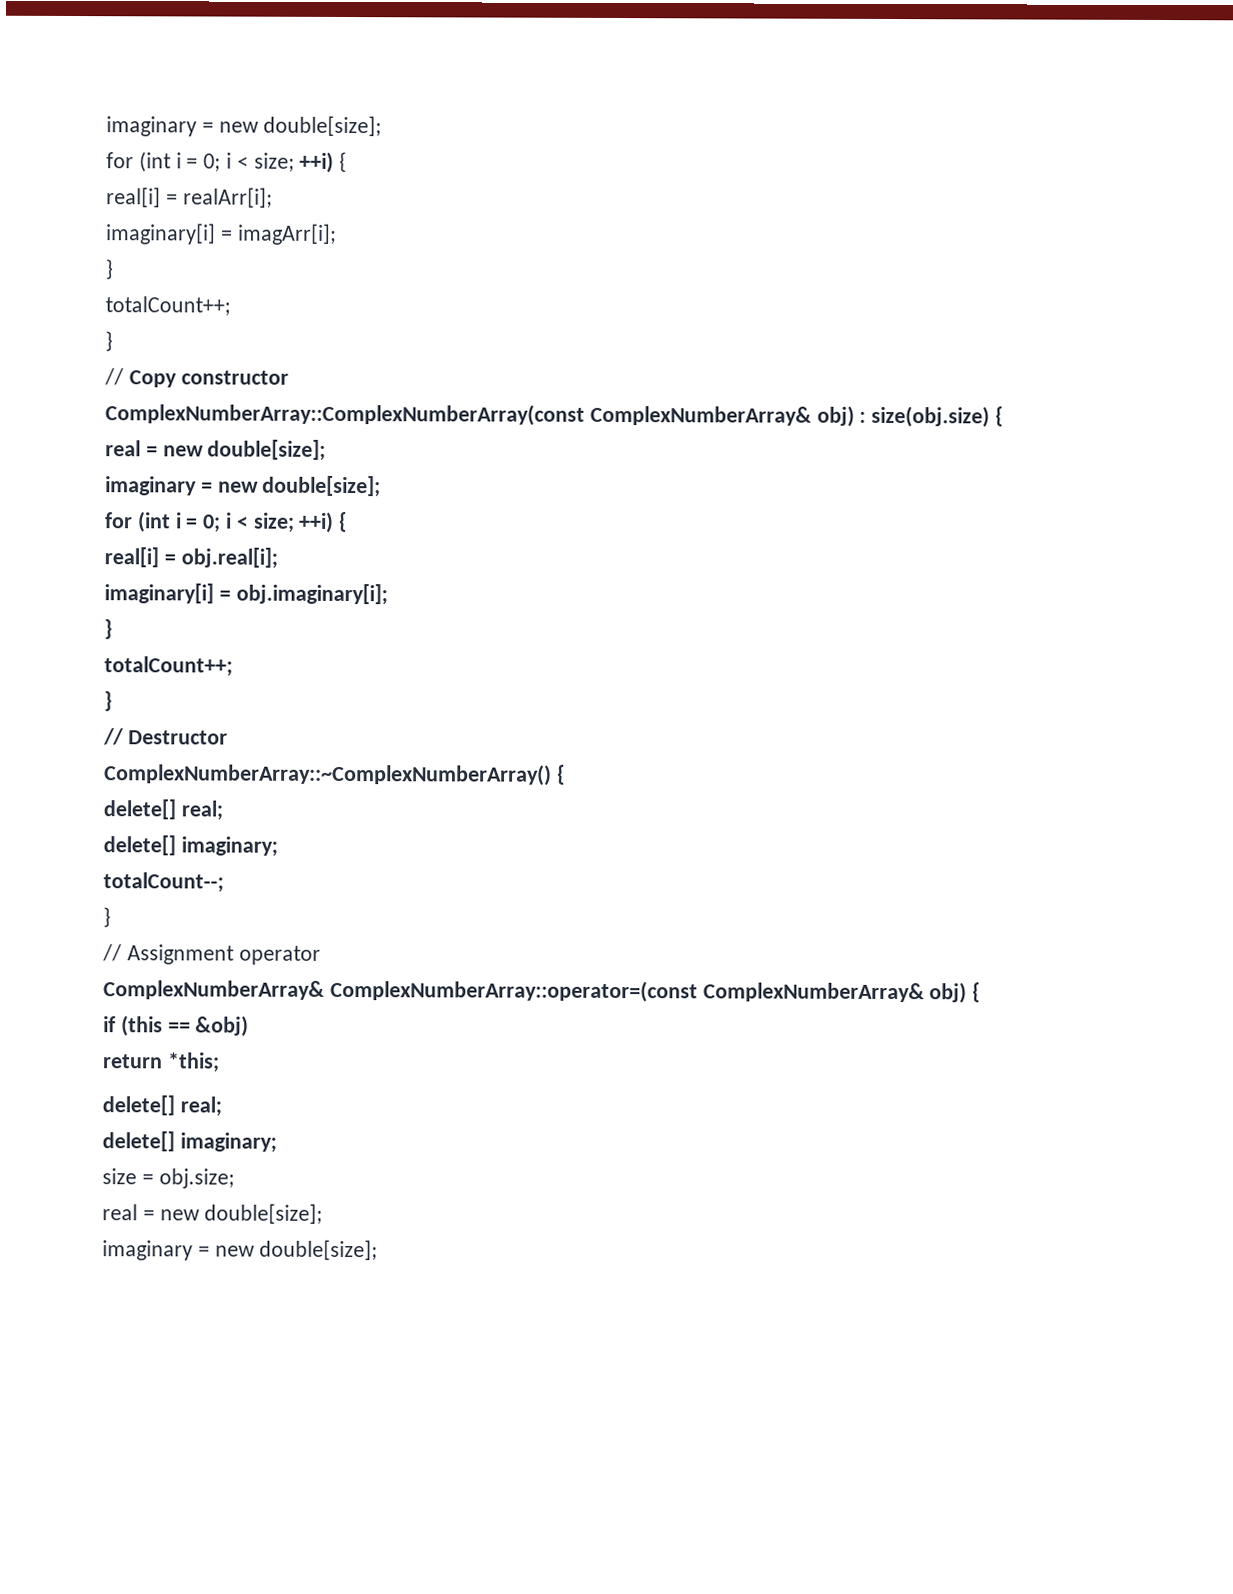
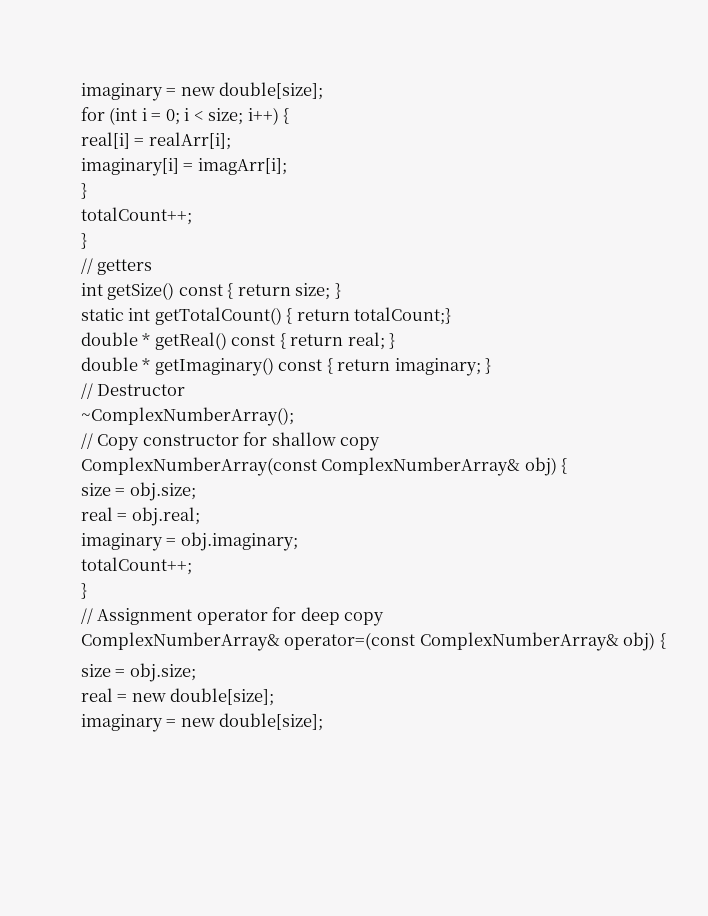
[299,151,335,173] ++i) -> [247,107,279,125] i++)
[128,370,289,388] [105,403,1005,428] [105,439,327,461] [105,475,382,498] [104,511,349,533] [104,547,278,569] [104,583,388,606] [104,619,113,640] [104,656,233,677] [104,691,113,712] [103,728,228,746] [104,763,566,786] [103,799,223,821] [103,835,278,857] [103,872,224,893] Copy constructor // ComplexNumberArray::ComplexNumberArray(const ComplexNumberArray& obj) : size(obj.size) { // real = new double[size]; // imaginary = new double[size]; // for (int i = 0; i < size; ++i) { // real[i] = obj.real[i]; // imaginary[i] = obj.imaginary[i]; // } // totalCount++; // } // // Destructor // ComplexNumberArray::~ComplexNumberArray() { // delete[] real; // delete[] imaginary; // totalCount--; -> [97,259,153,275] [81,282,341,300] [81,307,452,325] [81,332,396,350] [81,357,492,376] [81,383,186,399] [81,407,294,426] [81,432,381,451] [81,457,568,476] [81,482,196,501] [81,507,200,526] [81,532,298,551] [81,557,192,575] getters // int getSize() const { return size; } // static int getTotalCount() { return totalCount;} // double * getReal() const { return real; } // double * getImaginary() const { return imaginary; } // // Destructor // ~ComplexNumberArray(); // // Copy constructor for shallow copy // ComplexNumberArray(const ComplexNumberArray& obj) { // size = obj.size; // real = obj.real; // imaginary = obj.imaginary; // totalCount++;
[103,979,982,1004] [103,1015,250,1037] [103,1052,220,1073] [102,1095,222,1117] [102,1131,277,1153] // ComplexNumberArray& ComplexNumberArray::operator=(const ComplexNumberArray& obj) { // if (this == &obj) // return *this; // delete[] real; // delete[] imaginary; -> [272,607,385,626] [81,632,666,651] for deep copy // ComplexNumberArray& operator=(const ComplexNumberArray& obj) {

